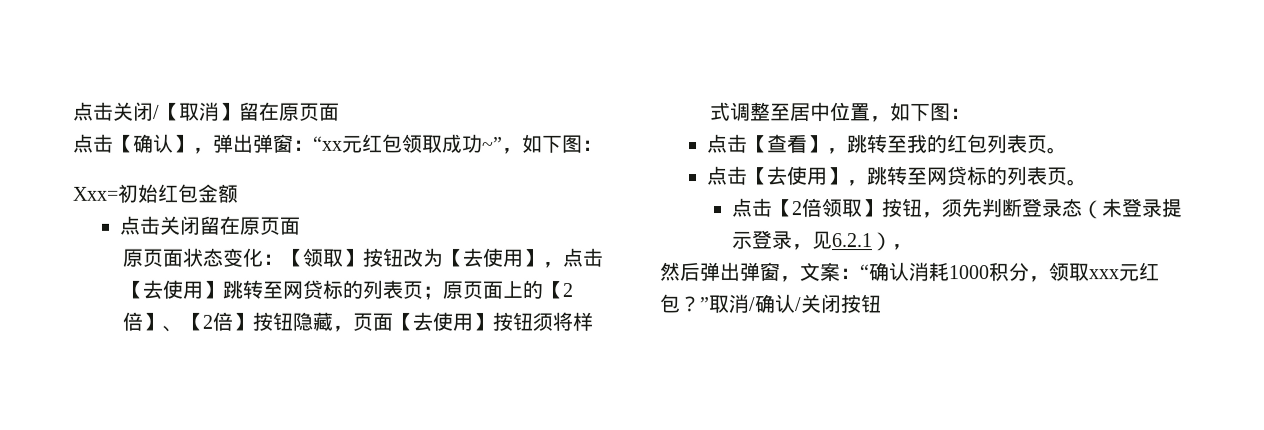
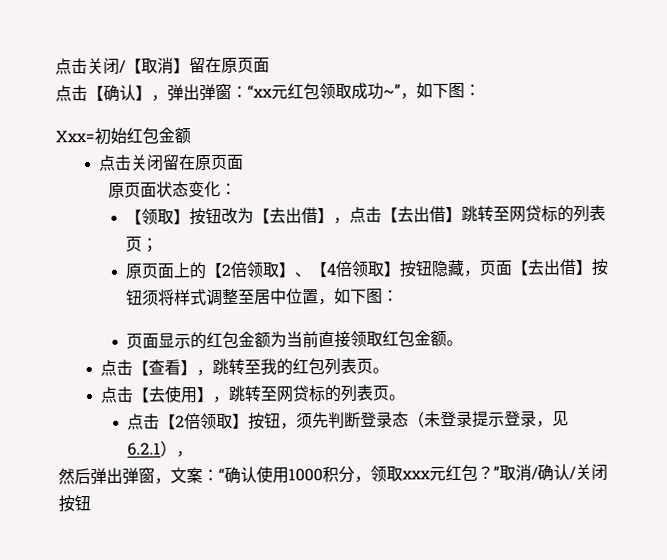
(284, 259) none -> (237, 188) //
[482,247,524,267] 使用 -> [285,207,319,224] 出借
[162,279,204,299] 使用 -> [413,206,447,223] 出借
(444, 292) none -> (159, 245) //
[142,311,234,332] 】、【2倍 -> [246,260,385,278] 领取】、【4倍领取
[432,311,474,331] 使用 -> [543,259,577,276] 出借
(972, 114) none -> [126,330,464,350] // 页面显示的红包金额为当前直接领取红包金额。
[908,262,949,282] 消耗 -> [256,466,289,484] 使用

